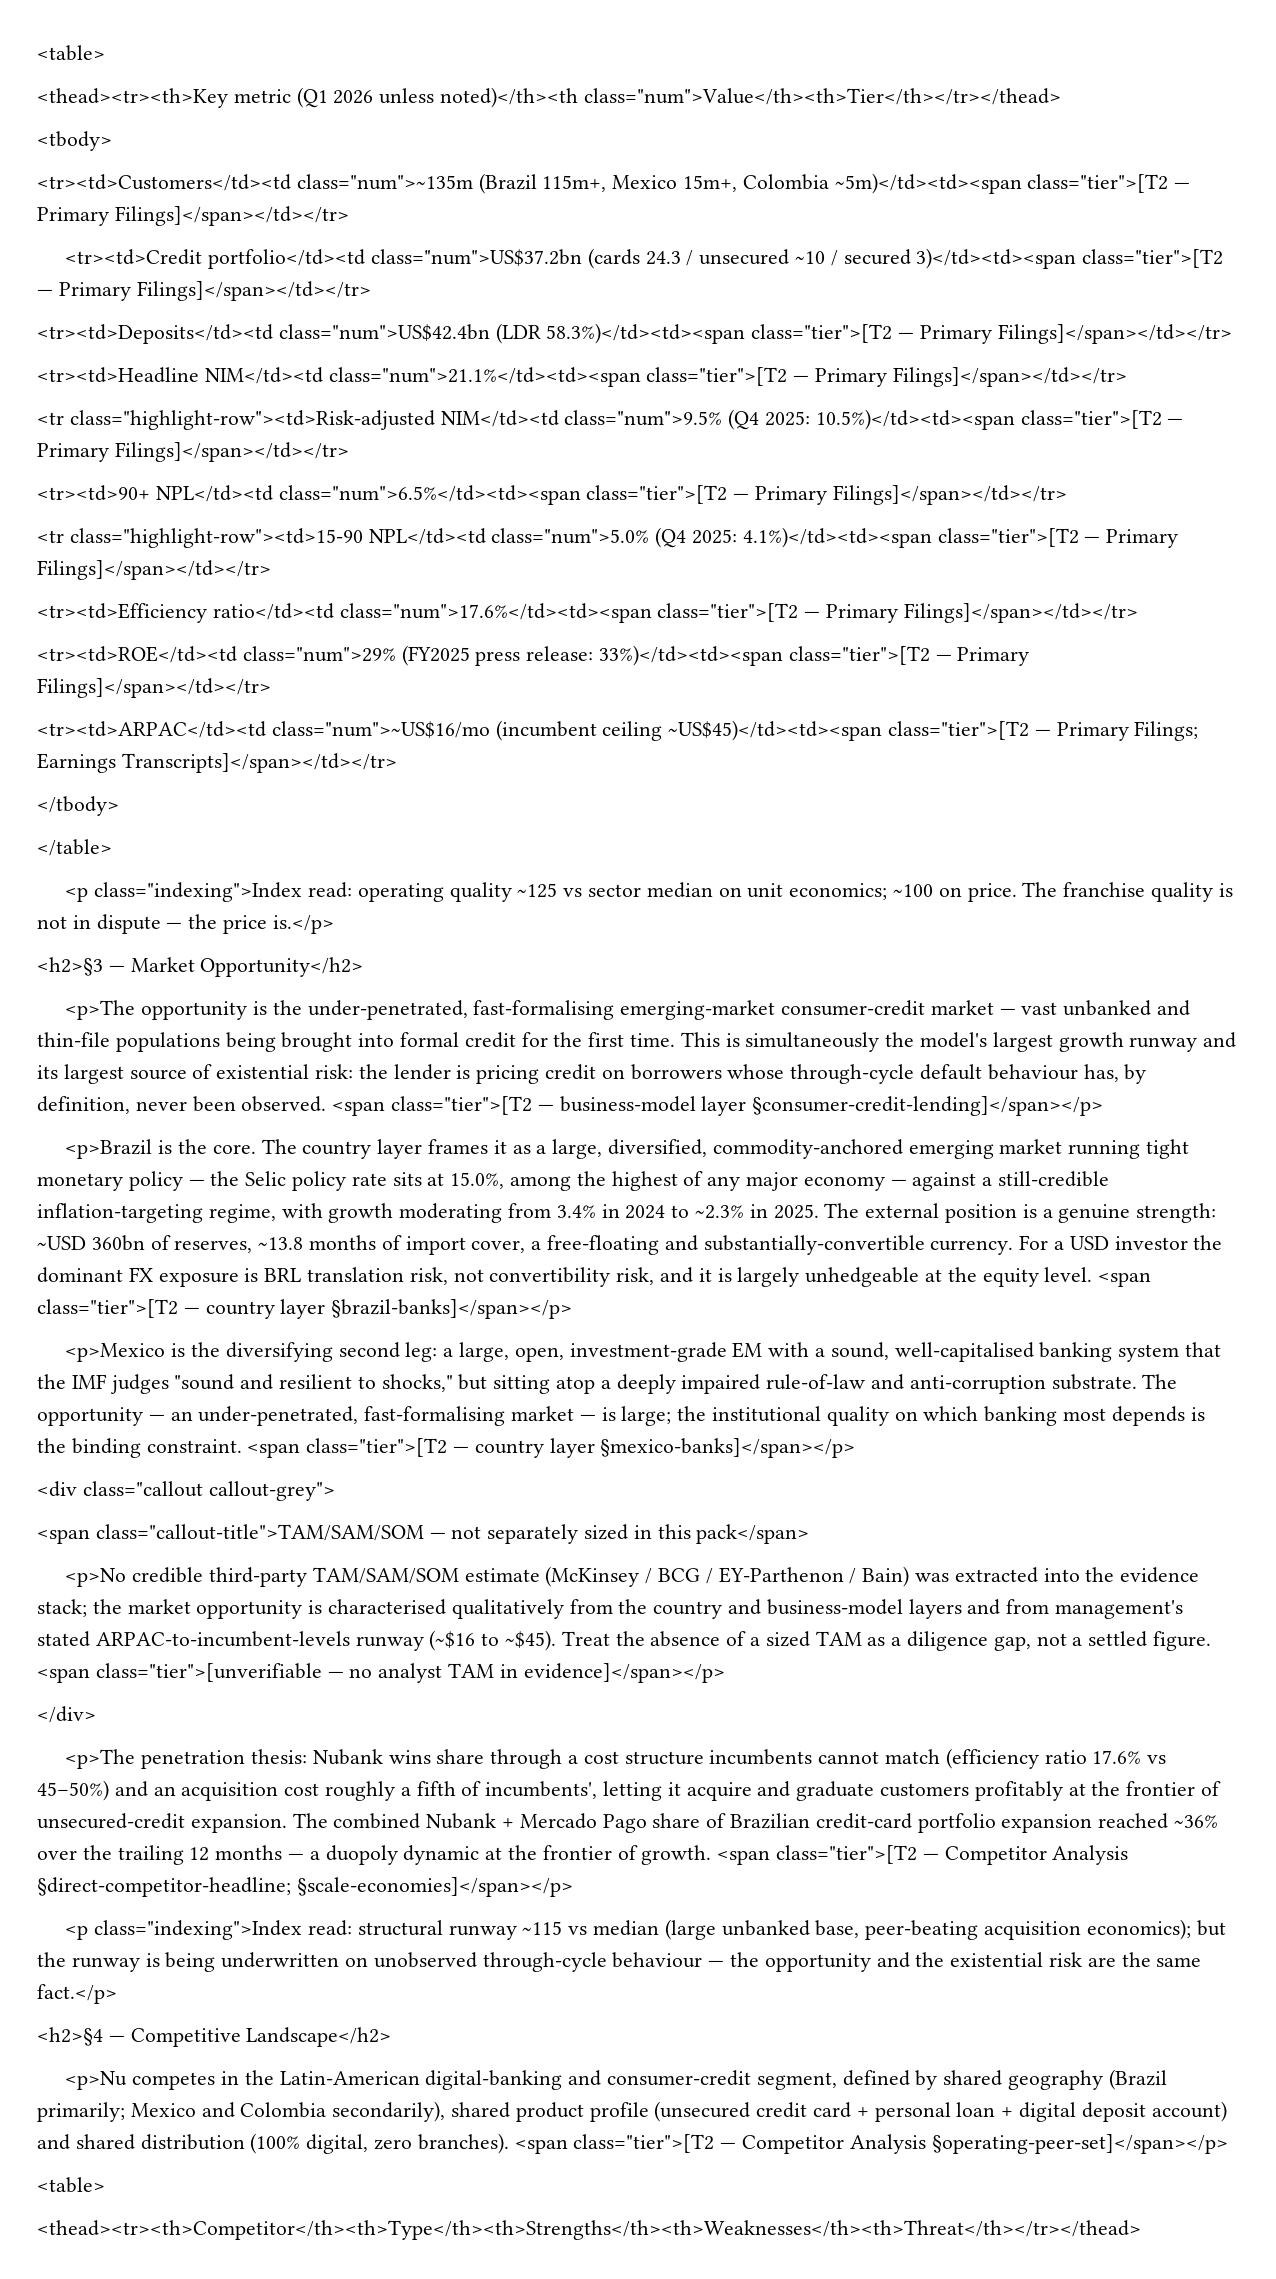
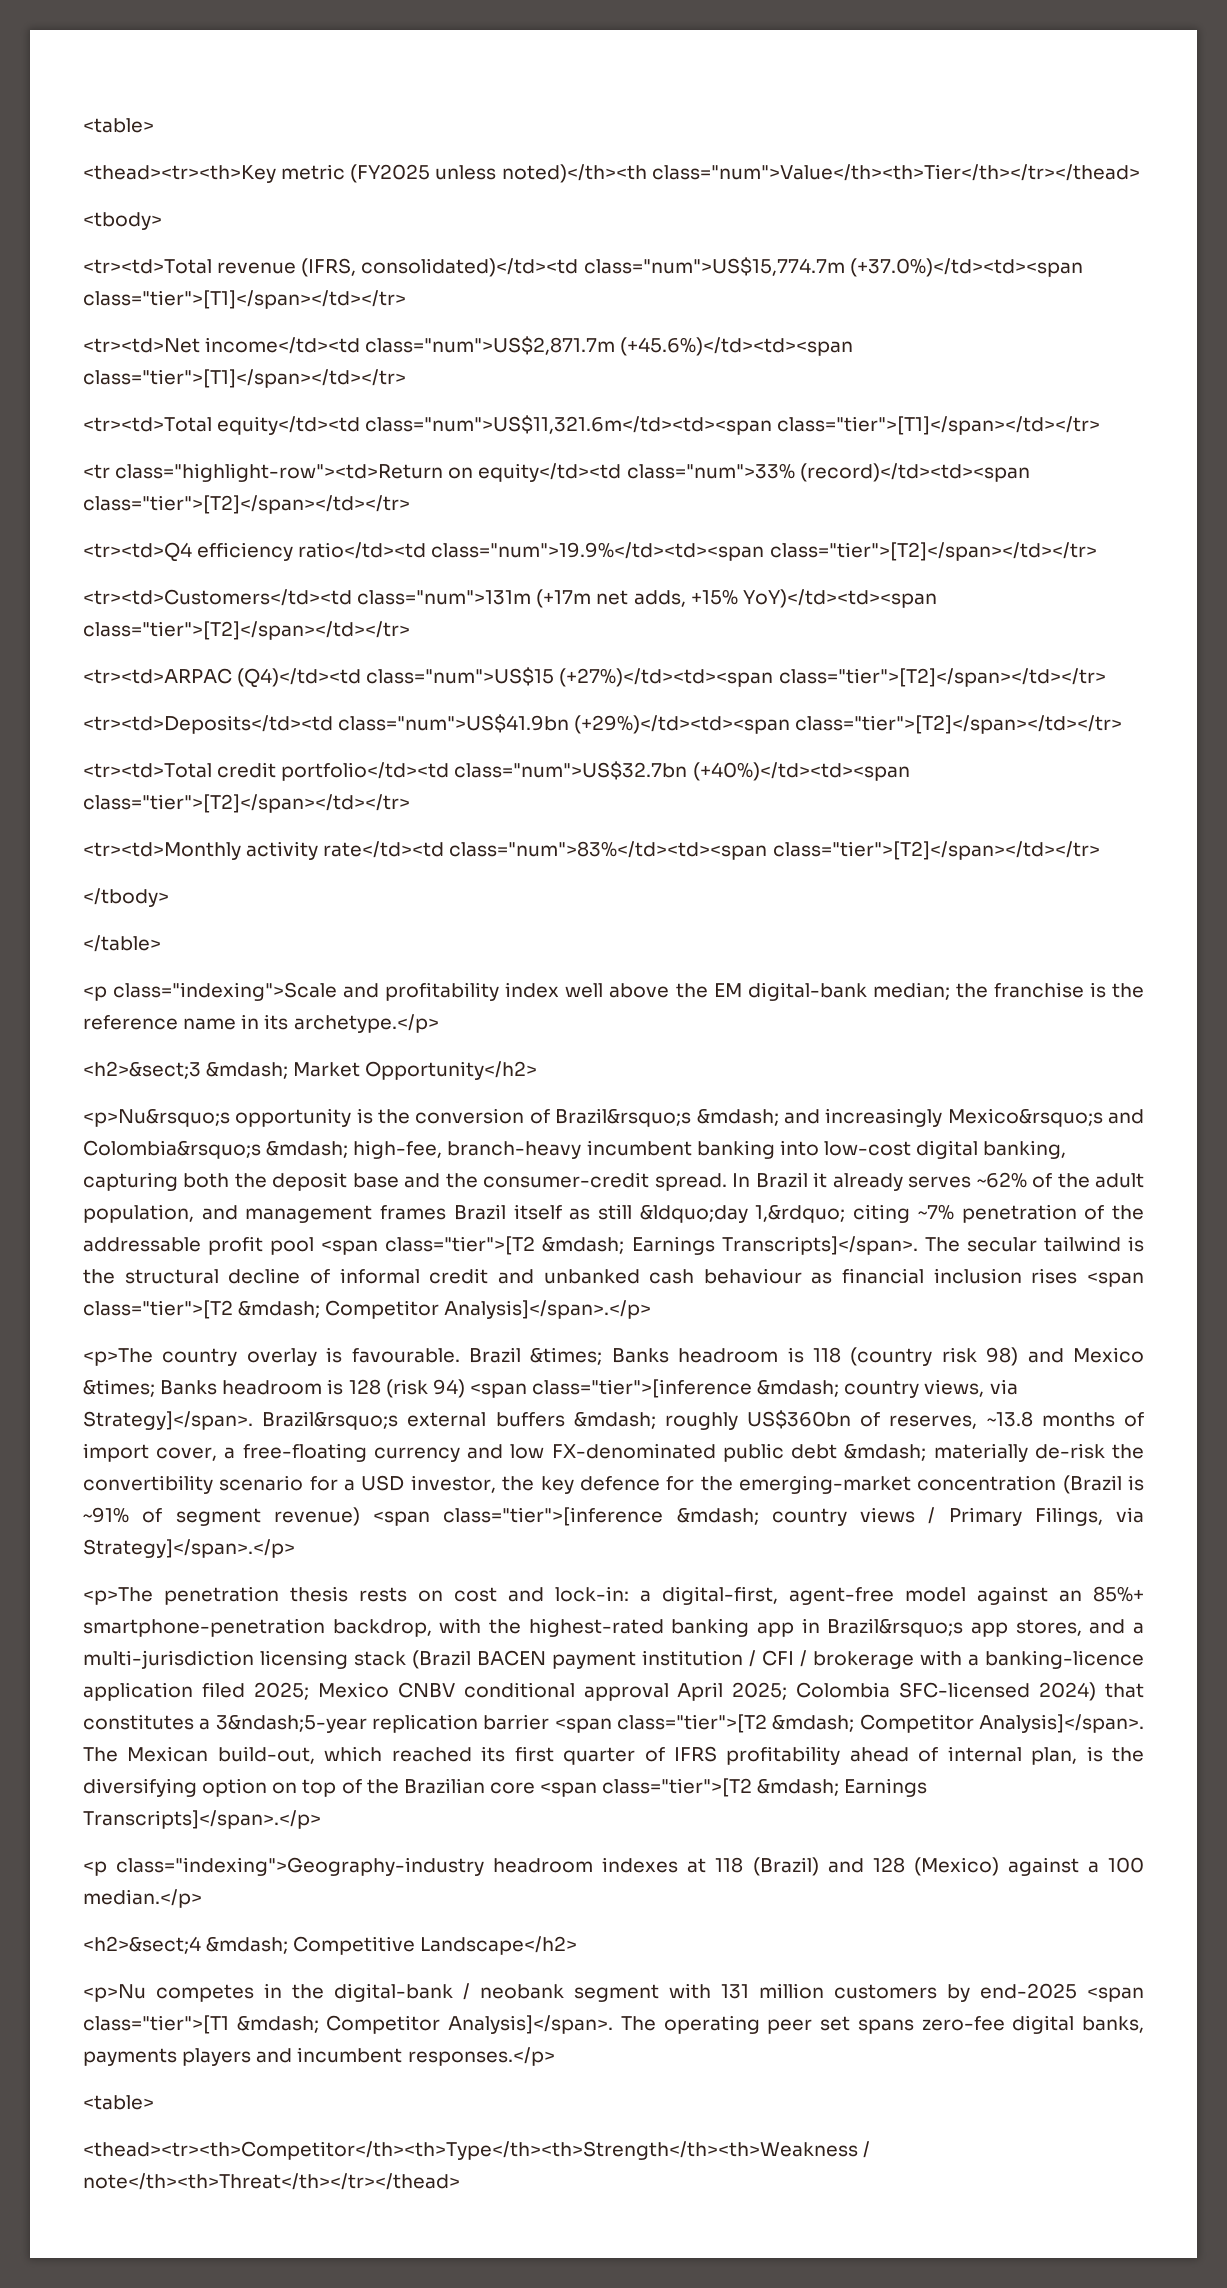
[296,87,374,108] (Q1 2026 -> [350,164,431,183] (FY2025
[37,173,1191,194] [37,206,349,226] [65,248,1224,269] [37,281,371,301] [37,323,1232,344] [37,367,1127,387] [37,409,1184,430] [37,442,349,462] [37,485,1067,505] [37,527,1179,548] [37,560,271,580] [37,603,1138,623] [37,645,1030,666] [37,678,271,698] [37,720,1199,741] [37,753,397,773] [37,796,119,816] [37,839,112,856] [65,882,1233,902] [37,914,334,934] [37,957,125,976] <tr><td>Customers</td><td class="num">~135m (Brazil 115m+, Mexico 15m+, Colombia ~5m)</td><td><span class="tier">[T2 — Primary Filings]</span></td></tr> // <tr><td>Credit portfolio</td><td class="num">US$37.2bn (cards 24.3 / unsecured ~10 / secured 3)</td><td><span class="tier">[T2 — Primary Filings]</span></td></tr> // <tr><td>Deposits</td><td class="num">US$42.4bn (LDR 58.3%)</td><td><span class="tier">[T2 — Primary Filings]</span></td></tr> // <tr><td>Headline NIM</td><td class="num">21.1%</td><td><span class="tier">[T2 — Primary Filings]</span></td></tr> // <tr class="highlight-row"><td>Risk-adjusted NIM</td><td class="num">9.5% (Q4 2025: 10.5%)</td><td><span class="tier">[T2 — Primary Filings]</span></td></tr> // <tr><td>90+ NPL</td><td class="num">6.5%</td><td><span class="tier">[T2 — Primary Filings]</span></td></tr> // <tr class="highlight-row"><td>15-90 NPL</td><td class="num">5.0% (Q4 2025: 4.1%)</td><td><span class="tier">[T2 — Primary Filings]</span></td></tr> // <tr><td>Efficiency ratio</td><td class="num">17.6%</td><td><span class="tier">[T2 — Primary Filings]</span></td></tr> // <tr><td>ROE</td><td class="num">29% (FY2025 press release: 33%)</td><td><span class="tier">[T2 — Primary Filings]</span></td></tr> // <tr><td>ARPAC</td><td class="num">~US$16/mo (incumbent ceiling ~US$45)</td><td><span class="tier">[T2 — Primary Filings; Earnings Transcripts]</span></td></tr> // </tbody> // </table> // <p class="indexing">Index read: operating quality ~125 vs sector median on unit economics; ~100 on price. The franchise quality is not in dispute — the price is.</p> // <h2>§3 — -> [83,257,1083,277] [83,290,406,309] [83,336,854,356] [83,369,406,388] [83,415,1101,435] [83,463,1030,482] [83,495,410,514] [83,542,1097,562] [83,589,937,608] [83,621,410,640] [83,667,1106,688] [83,714,1123,734] [83,761,910,781] [83,794,410,813] [83,841,1100,860] [83,888,169,907] [83,935,161,952] [83,982,1144,1001] [83,1014,439,1033] [83,1061,289,1079] <tr><td>Total revenue (IFRS, consolidated)</td><td class="num">US$15,774.7m (+37.0%)</td><td><span class="tier">[T1]</span></td></tr> // <tr><td>Net income</td><td class="num">US$2,871.7m (+45.6%)</td><td><span class="tier">[T1]</span></td></tr> // <tr><td>Total equity</td><td class="num">US$11,321.6m</td><td><span class="tier">[T1]</span></td></tr> // <tr class="highlight-row"><td>Return on equity</td><td class="num">33% (record)</td><td><span class="tier">[T2]</span></td></tr> // <tr><td>Q4 efficiency ratio</td><td class="num">19.9%</td><td><span class="tier">[T2]</span></td></tr> // <tr><td>Customers</td><td class="num">131m (+17m net adds, +15% YoY)</td><td><span class="tier">[T2]</span></td></tr> // <tr><td>ARPAC (Q4)</td><td class="num">US$15 (+27%)</td><td><span class="tier">[T2]</span></td></tr> // <tr><td>Deposits</td><td class="num">US$41.9bn (+29%)</td><td><span class="tier">[T2]</span></td></tr> // <tr><td>Total credit portfolio</td><td class="num">US$32.7bn (+40%)</td><td><span class="tier">[T2]</span></td></tr> // <tr><td>Monthly activity rate</td><td class="num">83%</td><td><span class="tier">[T2]</span></td></tr> // </tbody> // </table> // <p class="indexing">Scale and profitability index well above the EM digital-bank median; the franchise is the reference name in its archetype.</p> // <h2>&sect;3 &mdash;
[65,1000,136,1020] <p>The -> [83,1108,230,1127] <p>Nu&rsquo;s
[307,1000,1190,1020] [37,1032,1237,1052] [37,1064,1147,1084] [37,1096,1104,1116] [65,1139,1189,1159] [37,1171,1110,1191] [37,1203,1217,1223] [37,1235,145,1251] under-penetrated, fast-formalising emerging-market consumer-credit market — vast unbanked and thin-file populations being brought into formal credit for the first time. This is simultaneously the model's largest growth runway and its largest source of existential risk: the lender is pricing credit on borrowers whose through-cycle default behaviour has, by definition, never been observed. <span class="tier">[T2 — business-model layer §consumer-credit-lending]</span></p> // <p>Brazil is the core. The country layer frames it as a large, diversified, commodity-anchored emerging market running tight monetary policy — the Selic policy rate sits at 15.0%, among the highest of any major economy — against a still-credible inflation-targeting regime, with growth moderating from 3.4% in 2024 to ~2.3% in 2025. The external position is a genuine strength: ~USD 360bn -> [415,1108,1144,1127] [83,1140,1067,1159] [83,1172,1145,1191] [83,1204,1144,1223] [83,1236,1144,1255] [83,1268,1144,1287] [83,1300,652,1319] [83,1347,1144,1366] [83,1379,1018,1398] [83,1410,852,1430] conversion of Brazil&rsquo;s &mdash; and increasingly Mexico&rsquo;s and Colombia&rsquo;s &mdash; high-fee, branch-heavy incumbent banking into low-cost digital banking, capturing both the deposit base and the consumer-credit spread. In Brazil it already serves ~62% of the adult population, and management frames Brazil itself as still &ldquo;day 1,&rdquo; citing ~7% penetration of the addressable profit pool <span class="tier">[T2 &mdash; Earnings Transcripts]</span>. The secular tailwind is the structural decline of informal credit and unbanked cash behaviour as financial inclusion rises <span class="tier">[T2 &mdash; Competitor Analysis]</span>.</p> // <p>The country overlay is favourable. Brazil &times; Banks headroom is 118 (country risk 98) and Mexico &times; Banks headroom is 128 (risk 94) <span class="tier">[inference &mdash; country views, via Strategy]</span>. Brazil&rsquo;s external buffers &mdash; roughly US$360bn
[664,1235,1223,1255] [37,1267,1152,1287] [37,1299,573,1319] [65,1342,1221,1362] [37,1374,1178,1394] [37,1406,1205,1426] [37,1438,856,1458] [37,1481,335,1501] [37,1524,810,1544] [65,1566,1200,1587] [37,1599,1184,1619] [37,1630,1212,1651] [37,1663,725,1683] [37,1706,96,1723] [65,1748,1167,1769] [37,1780,1222,1801] [37,1813,1219,1833] [37,1845,1129,1865] [37,1877,573,1897] [65,1919,1226,1940] [37,1952,1202,1972] [37,1984,117,2004] [37,2027,125,2046] and substantially-convertible currency. For a USD investor the dominant FX exposure is BRL translation risk, not convertibility risk, and it is largely unhedgeable at the equity level. <span class="tier">[T2 — country layer §brazil-banks]</span></p> // <p>Mexico is the diversifying second leg: a large, open, investment-grade EM with a sound, well-capitalised banking system that the IMF judges "sound and resilient to shocks," but sitting atop a deeply impaired rule-of-law and anti-corruption substrate. The opportunity — an under-penetrated, fast-formalising market — is large; the institutional quality on which banking most depends is the binding constraint. <span class="tier">[T2 — country layer §mexico-banks]</span></p> // <div class="callout callout-grey"> // <span class="callout-title">TAM/SAM/SOM — not separately sized in this pack</span> // <p>No credible third-party TAM/SAM/SOM estimate (McKinsey / BCG / EY-Parthenon / Bain) was extracted into the evidence stack; the market opportunity is characterised qualitatively from the country and business-model layers and from management's stated ARPAC-to-incumbent-levels runway (~$16 to ~$45). Treat the absence of a sized TAM as a diligence gap, not a settled figure. <span class="tier">[unverifiable — no analyst TAM in evidence]</span></p> // </div> // <p>The penetration thesis: Nubank wins share through a cost structure incumbents cannot match (efficiency ratio 17.6% vs 45–50%) and an acquisition cost roughly a fifth of incumbents', letting it acquire and graduate customers profitably at the frontier of unsecured-credit expansion. The combined Nubank + Mercado Pago share of Brazilian credit-card portfolio expansion reached ~36% over the trailing 12 months — a duopoly dynamic at the frontier of growth. <span class="tier">[T2 — Competitor Analysis §direct-competitor-headline; §scale-economies]</span></p> // <p class="indexing">Index read: structural runway ~115 vs median (large unbanked base, peer-beating acquisition economics); but the runway is being underwritten on unobserved through-cycle behaviour — the opportunity and the existential risk are the same fact.</p> // <h2>§4 — -> [373,1443,1145,1462] [83,1475,1145,1494] [83,1507,1144,1526] [83,1539,295,1558] [83,1586,1144,1605] [83,1618,1144,1637] [83,1650,1144,1669] [83,1682,1144,1701] [83,1714,1144,1733] [83,1746,1144,1765] [83,1778,928,1797] [83,1810,321,1829] [83,1857,1145,1876] [83,1889,202,1908] [83,1936,289,1954] currency and low FX-denominated public debt &mdash; materially de-risk the convertibility scenario for a USD investor, the key defence for the emerging-market concentration (Brazil is ~91% of segment revenue) <span class="tier">[inference &mdash; country views / Primary Filings, via Strategy]</span>.</p> // <p>The penetration thesis rests on cost and lock-in: a digital-first, agent-free model against an 85%+ smartphone-penetration backdrop, with the highest-rated banking app in Brazil&rsquo;s app stores, and a multi-jurisdiction licensing stack (Brazil BACEN payment institution / CFI / brokerage with a banking-licence application filed 2025; Mexico CNBV conditional approval April 2025; Colombia SFC-licensed 2024) that constitutes a 3&ndash;5-year replication barrier <span class="tier">[T2 &mdash; Competitor Analysis]</span>. The Mexican build-out, which reached its first quarter of IFRS profitability ahead of internal plan, is the diversifying option on top of the Brazilian core <span class="tier">[T2 &mdash; Earnings Transcripts]</span>.</p> // <p class="indexing">Geography-industry headroom indexes at 118 (Brazil) and 128 (Mexico) against a 100 median.</p> // <h2>&sect;4 &mdash;
[279,2069,1167,2090] [37,2101,1227,2122] [37,2133,1228,2154] [37,2177,105,2193] [37,2220,1141,2240] Latin-American digital-banking and consumer-credit segment, defined by shared geography (Brazil primarily; Mexico and Colombia secondarily), shared product profile (unsecured credit card + personal loan + digital deposit account) and shared distribution (100% digital, zero branches). <span class="tier">[T2 — Competitor Analysis §operating-peer-set]</span></p> // <table> // <thead><tr><th>Competitor</th><th>Type</th><th>Strengths</th><th>Weaknesses</th><th>Threat</th></tr></thead> -> [334,1983,1144,2002] [83,2015,1145,2034] [83,2047,555,2066] [83,2095,154,2110] [83,2141,871,2160] [83,2173,460,2190] digital-bank / neobank segment with 131 million customers by end-2025 <span class="tier">[T1 &mdash; Competitor Analysis]</span>. The operating peer set spans zero-fee digital banks, payments players and incumbent responses.</p> // <table> // <thead><tr><th>Competitor</th><th>Type</th><th>Strength</th><th>Weakness / note</th><th>Threat</th></tr></thead>

